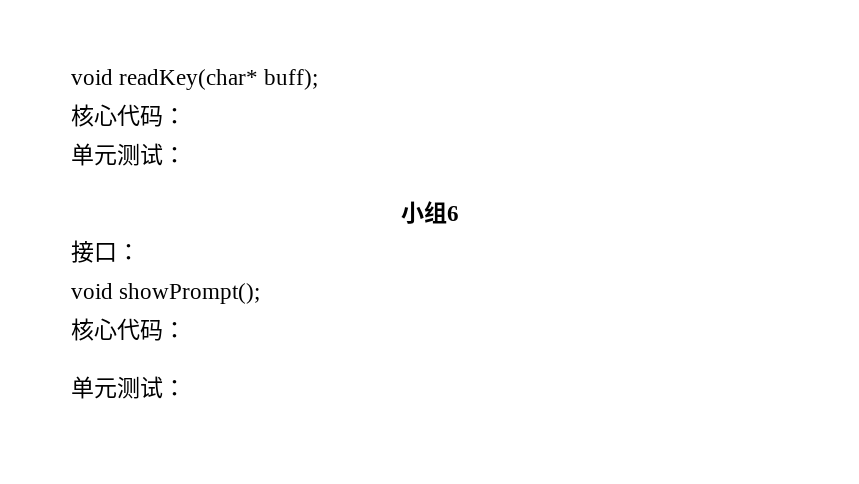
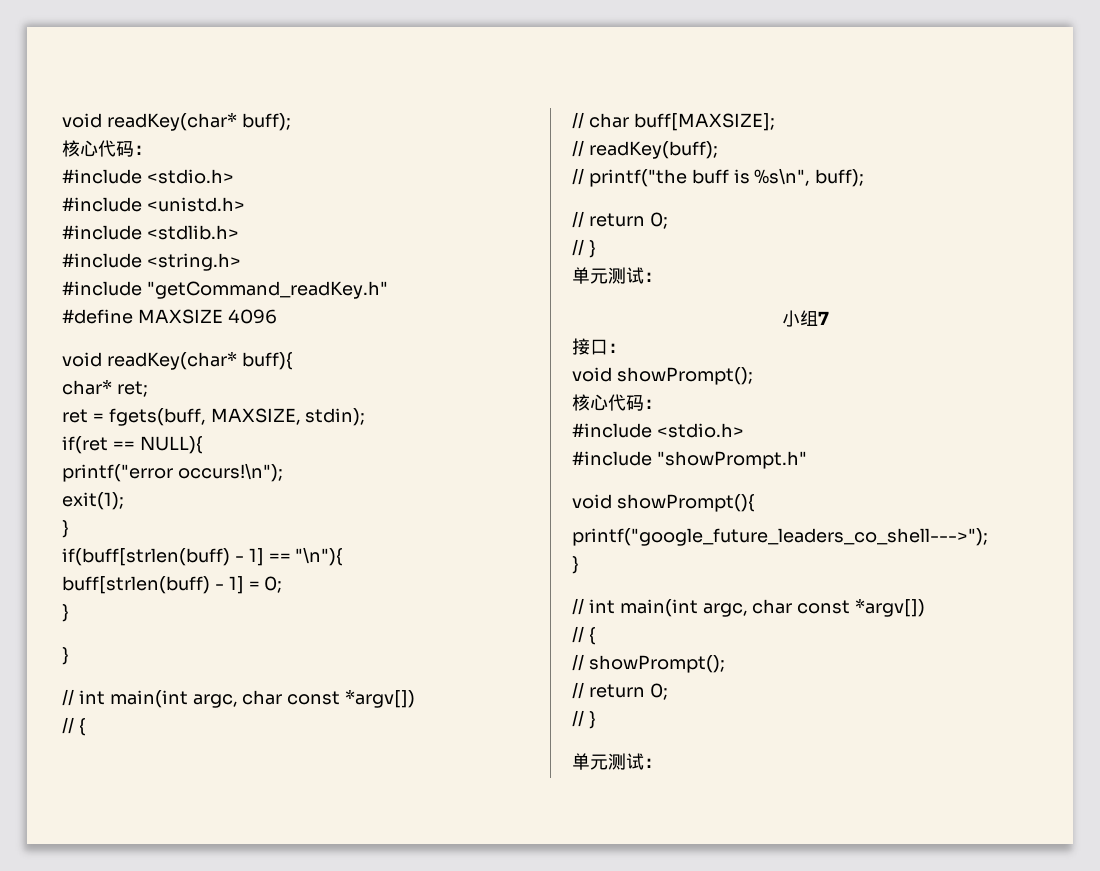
(186, 116) none -> [62,169,234,184] [62,197,245,212] [62,225,239,240] [62,253,241,271] [62,281,388,299] [62,309,277,324] [62,351,293,370] [62,379,148,397] [62,408,366,426] [62,436,203,454] [62,463,283,482] [62,492,124,510] [62,520,69,538] [62,547,344,566] [62,576,283,594] [62,604,69,622] [62,647,69,665] [62,689,416,708] [62,717,86,736] [572,112,775,131] [572,140,718,159] [572,168,865,187] [572,211,668,229] [572,239,596,258] // #include <stdio.h> // #include <unistd.h> // #include <stdlib.h> // #include <string.h> // #include "getCommand_readKey.h" // #define MAXSIZE 4096 // void readKey(char* buff){ // char* ret; // ret = fgets(buff, MAXSIZE, stdin); // if(ret == NULL){ // printf("error occurs!\n"); // exit(1); // } // if(buff[strlen(buff) - 1] == "\n"){ // buff[strlen(buff) - 1] = 0; // } // } // // int main(int argc, char const *argv[]) // // { // // char buff[MAXSIZE]; // // readKey(buff); // // printf("the buff is %s\n", buff); // // return 0; // // }
[446,206,459,221] 6 -> [817,311,829,325] 7
(186, 330) none -> [572,423,744,438] [572,451,807,469] [572,494,755,512] [572,528,988,546] [572,556,579,574] [572,598,926,617] [572,626,596,645] [572,654,725,673] [572,682,668,700] [572,710,596,729] // #include <stdio.h> // #include "showPrompt.h" // void showPrompt(){ // printf("google_future_leaders_co_shell--->"); // } // // int main(int argc, char const *argv[]) // // { // // showPrompt(); // // return 0; // // }

